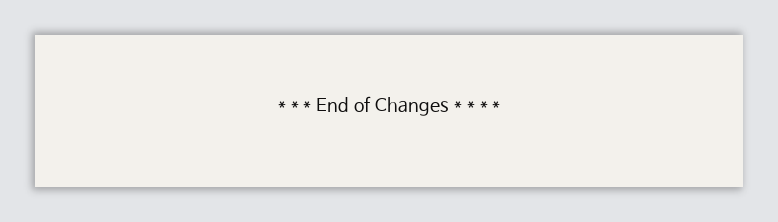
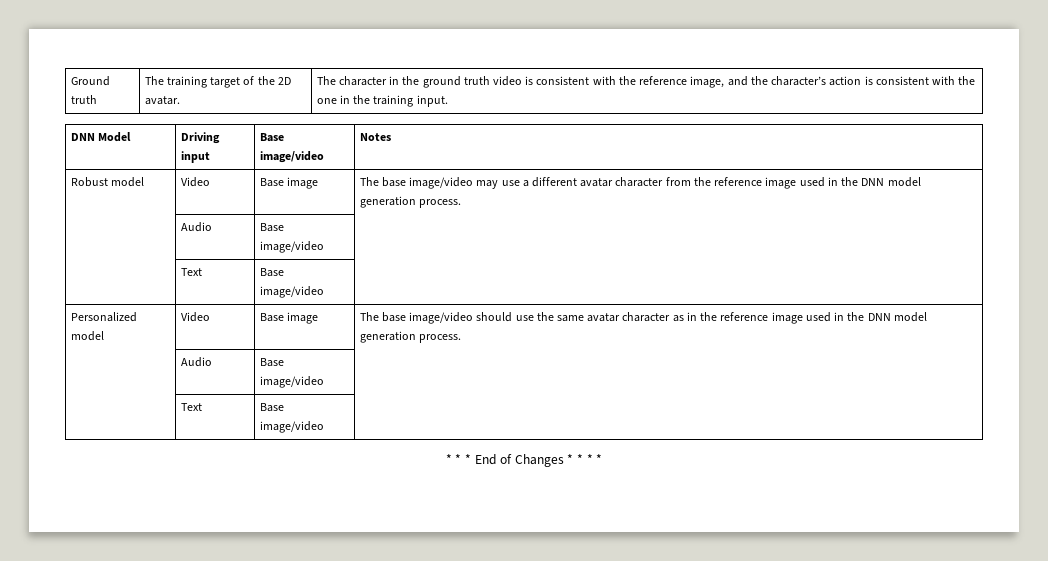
(277, 106) none -> [70,76,110,86] [70,95,97,104] [144,76,291,88] [144,96,180,105] [316,76,976,88] [316,95,448,107] [70,132,131,142] [180,132,220,144] [180,151,210,163] [259,133,284,142] [259,151,324,163] [359,133,391,141] [70,177,144,187] [180,177,210,187] [259,177,318,189] [359,177,921,189] [359,196,461,208] [180,222,212,232] [259,223,284,232] [259,241,324,253] [180,268,202,276] [259,268,284,277] [259,286,324,298] [70,312,137,322] [70,331,104,341] [180,312,210,322] [259,312,318,324] [359,312,927,324] [359,331,461,343] [180,357,212,367] [259,358,284,367] [259,376,324,388] [180,403,202,411] [259,403,284,412] [259,421,324,433] Ground truth | The training target of the 2D avatar. | The character in the ground truth video is consistent with the reference image, and the character’s action is consistent with the one in the training input. // DNN Model | Driving input | Base image/video | Notes // Robust model | Video | Base image | The base image/video may use a different avatar character from the reference image used in the DNN model generation process. // | Audio | Base image/video | // | Text | Base image/video | // Personalized model | Video | Base image | The base image/video should use the same avatar character as in the reference image used in the DNN model generation process. // | Audio | Base image/video | // | Text | Base image/video | //

